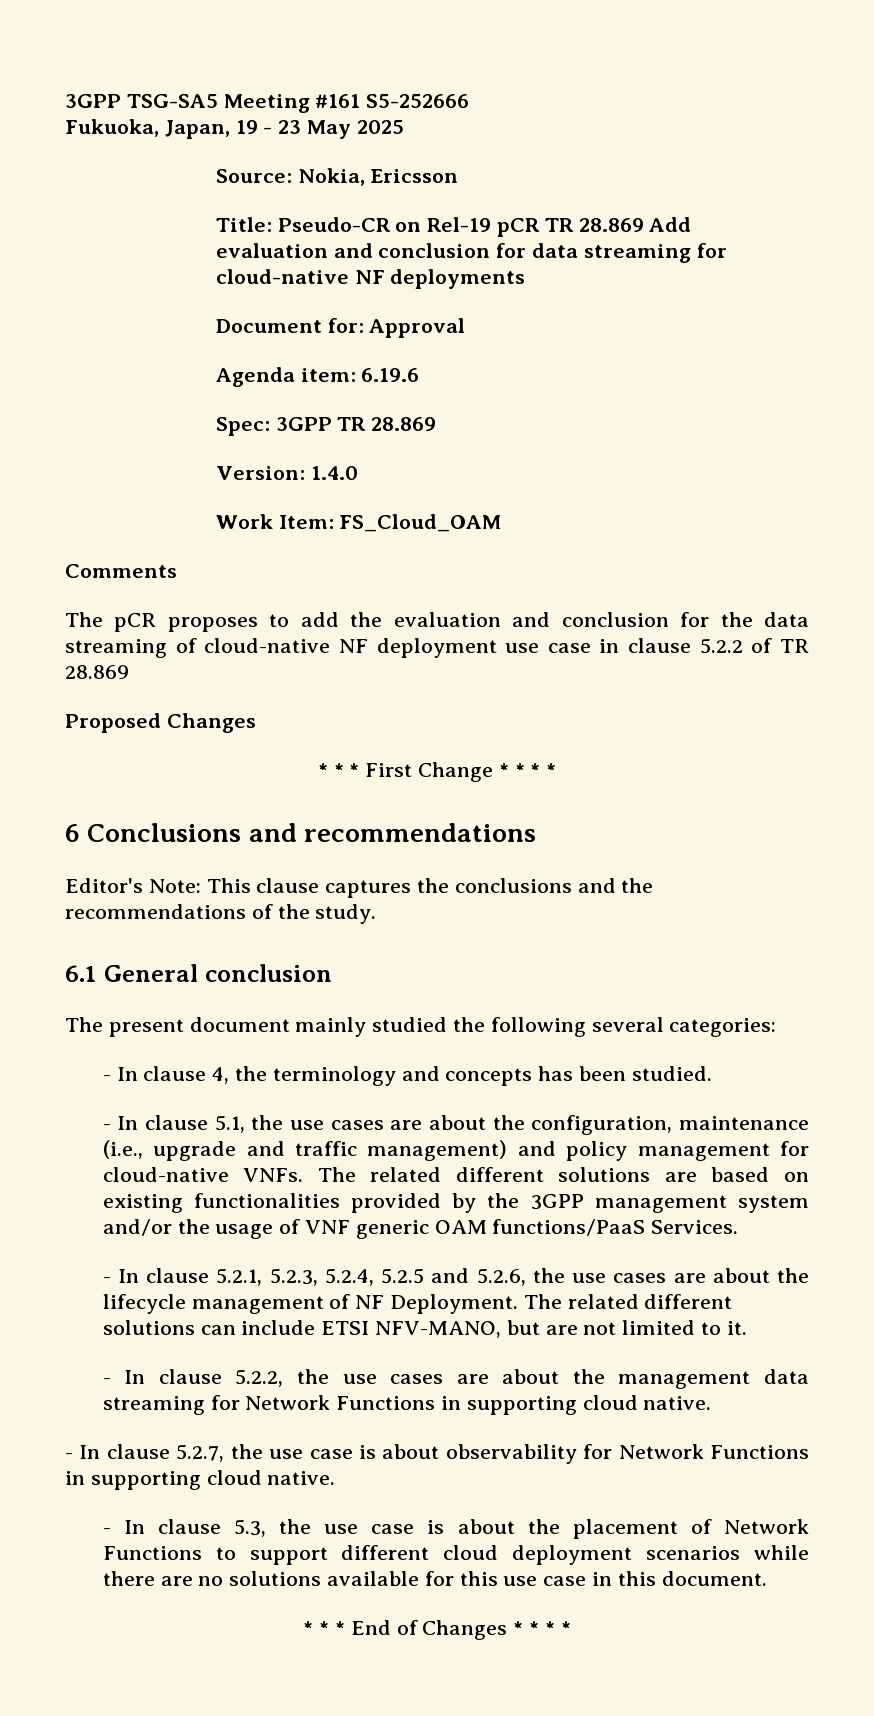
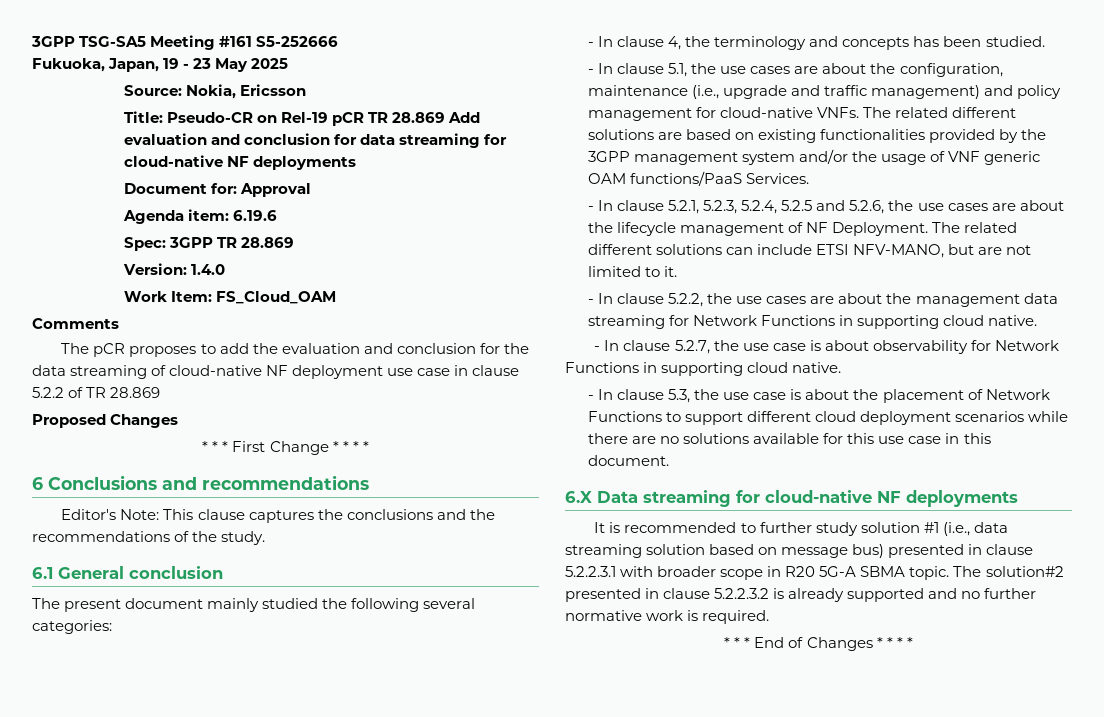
(767, 1578) none -> [565,490,1018,507] [594,522,1008,536] [565,544,1034,558] [565,566,1064,580] [565,588,1037,602] [565,610,770,624] // 6.X Data streaming for cloud-native NF deployments // It is recommended to further study solution #1 (i.e., data streaming solution based on message bus) presented in clause 5.2.2.3.1 with broader scope in R20 5G-A SBMA topic. The solution#2 presented in clause 5.2.2.3.2 is already supported and no further normative work is required.

